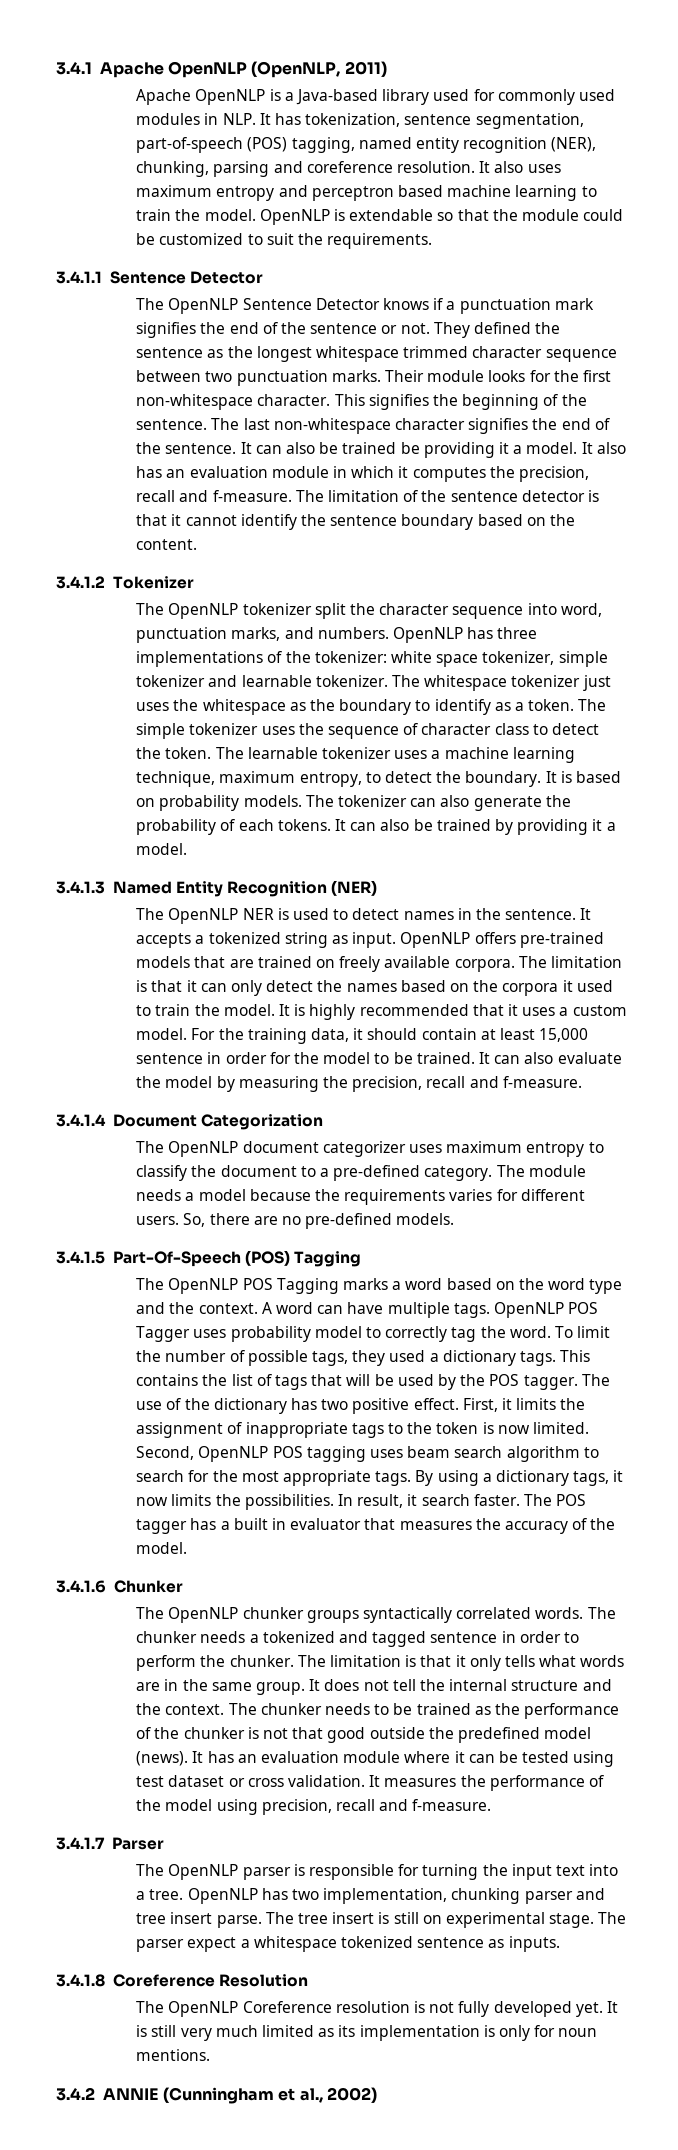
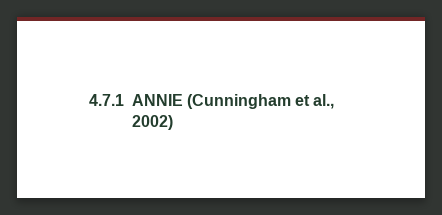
[56,61,387,78] [136,89,615,105] [136,113,584,129] [136,137,597,153] [136,161,561,177] [136,185,597,201] [136,209,624,225] [136,233,433,249] [56,271,263,284] [136,298,594,314] [136,322,561,338] [136,346,617,362] [136,370,611,386] [136,394,587,410] [136,418,610,434] [136,442,626,458] [136,466,589,482] [136,490,599,502] [136,514,575,530] [136,539,198,550] [56,576,194,589] [136,603,602,619] [136,627,538,643] [136,651,608,667] [136,675,611,691] [136,699,607,715] [136,723,599,739] [136,747,575,763] [136,771,621,787] [136,795,571,811] [136,819,616,835] [136,843,188,855] [56,880,378,897] [136,908,592,924] [136,932,604,948] [136,956,622,972] [136,980,613,996] [136,1004,627,1020] [136,1028,589,1044] [136,1052,622,1064] [136,1076,582,1092] [56,1114,323,1130] [136,1141,604,1157] [136,1165,586,1181] [136,1189,585,1205] [136,1213,455,1229] [56,1250,362,1267] [136,1278,623,1294] [136,1302,599,1318] [136,1326,611,1342] [136,1350,591,1366] [136,1374,610,1390] [136,1398,586,1414] [136,1422,589,1438] [136,1446,599,1462] [136,1470,624,1486] [136,1494,587,1510] [136,1518,616,1534] [136,1542,188,1554] [56,1580,183,1593] [136,1607,616,1623] [136,1631,579,1647] [136,1655,625,1671] [136,1679,612,1695] [136,1703,620,1719] [136,1727,592,1743] [136,1751,615,1767] [136,1775,604,1791] [136,1799,492,1815] [56,1837,164,1850] [136,1864,619,1880] [136,1888,605,1904] [136,1912,627,1928] [136,1936,560,1952] [56,1974,308,1987] [136,2001,618,2017] [136,2025,598,2041] [136,2049,211,2061] [56,2087,95,2101] 3.4.1 Apache OpenNLP (OpenNLP, 2011) // Apache OpenNLP is a Java-based library used for commonly used modules in NLP. It has tokenization, sentence segmentation, part-of-speech (POS) tagging, named entity recognition (NER), chunking, parsing and coreference resolution. It also uses maximum entropy and perceptron based machine learning to train the model. OpenNLP is extendable so that the module could be customized to suit the requirements. // 3.4.1.1 Sentence Detector // The OpenNLP Sentence Detector knows if a punctuation mark signifies the end of the sentence or not. They defined the sentence as the longest whitespace trimmed character sequence between two punctuation marks. Their module looks for the first non-whitespace character. This signifies the beginning of the sentence. The last non-whitespace character signifies the end of the sentence. It can also be trained be providing it a model. It also has an evaluation module in which it computes the precision, recall and f-measure. The limitation of the sentence detector is that it cannot identify the sentence boundary based on the content. // 3.4.1.2 Tokenizer // The OpenNLP tokenizer split the character sequence into word, punctuation marks, and numbers. OpenNLP has three implementations of the tokenizer: white space tokenizer, simple tokenizer and learnable tokenizer. The whitespace tokenizer just uses the whitespace as the boundary to identify as a token. The simple tokenizer uses the sequence of character class to detect the token. The learnable tokenizer uses a machine learning technique, maximum entropy, to detect the boundary. It is based on probability models. The tokenizer can also generate the probability of each tokens. It can also be trained by providing it a model. // 3.4.1.3 Named Entity Recognition (NER) // The OpenNLP NER is used to detect names in the sentence. It accepts a tokenized string as input. OpenNLP offers pre-trained models that are trained on freely available corpora. The limitation is that it can only detect the names based on the corpora it used to train the model. It is highly recommended that it uses a custom model. For the training data, it should contain at least 15,000 sentence in order for the model to be trained. It can also evaluate the model by measuring the precision, recall and f-measure. // 3.4.1.4 Document Categorization // The OpenNLP document categorizer uses maximum entropy to classify the document to a pre-defined category. The module needs a model because the requirements varies for different users. So, there are no pre-defined models. // 3.4.1.5 Part-Of-Speech (POS) Tagging // The OpenNLP POS Tagging marks a word based on the word type and the context. A word can have multiple tags. OpenNLP POS Tagger uses probability model to correctly tag the word. To limit the number of possible tags, they used a dictionary tags. This contains the list of tags that will be used by the POS tagger. The use of the dictionary has two positive effect. First, it limits the assignment of inappropriate tags to the token is now limited. Second, OpenNLP POS tagging uses beam search algorithm to search for the most appropriate tags. By using a dictionary tags, it now limits the possibilities. In result, it search faster. The POS tagger has a built in evaluator that measures the accuracy of the model. // 3.4.1.6 Chunker // The OpenNLP chunker groups syntactically correlated words. The chunker needs a tokenized and tagged sentence in order to perform the chunker. The limitation is that it only tells what words are in the same group. It does not tell the internal structure and the context. The chunker needs to be trained as the performance of the chunker is not that good outside the predefined model (news). It has an evaluation module where it can be tested using test dataset or cross validation. It measures the performance of the model using precision, recall and f-measure. // 3.4.1.7 Parser // The OpenNLP parser is responsible for turning the input text into a tree. OpenNLP has two implementation, chunking parser and tree insert parse. The tree insert is still on experimental stage. The parser expect a whitespace tokenized sentence as inputs. // 3.4.1.8 Coreference Resolution // The OpenNLP Coreference resolution is not fully developed yet. It is still very much limited as its implementation is only for noun mentions. // 3.4.2 -> [89,94,124,106] 4.7.1

